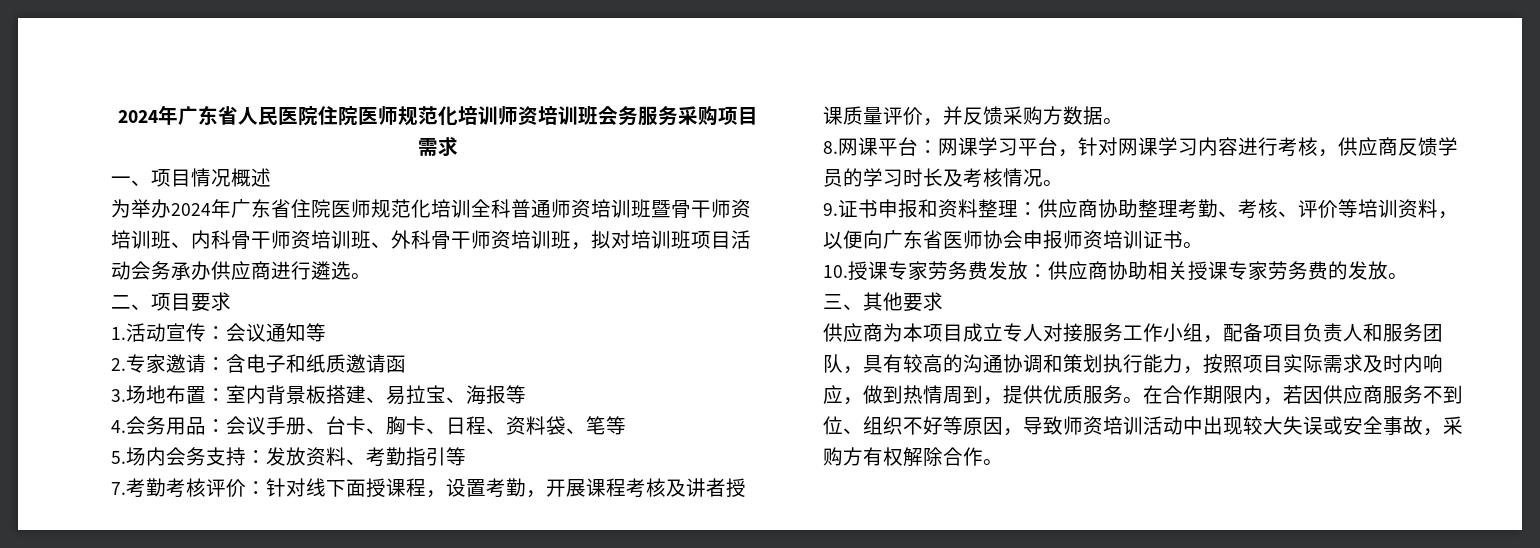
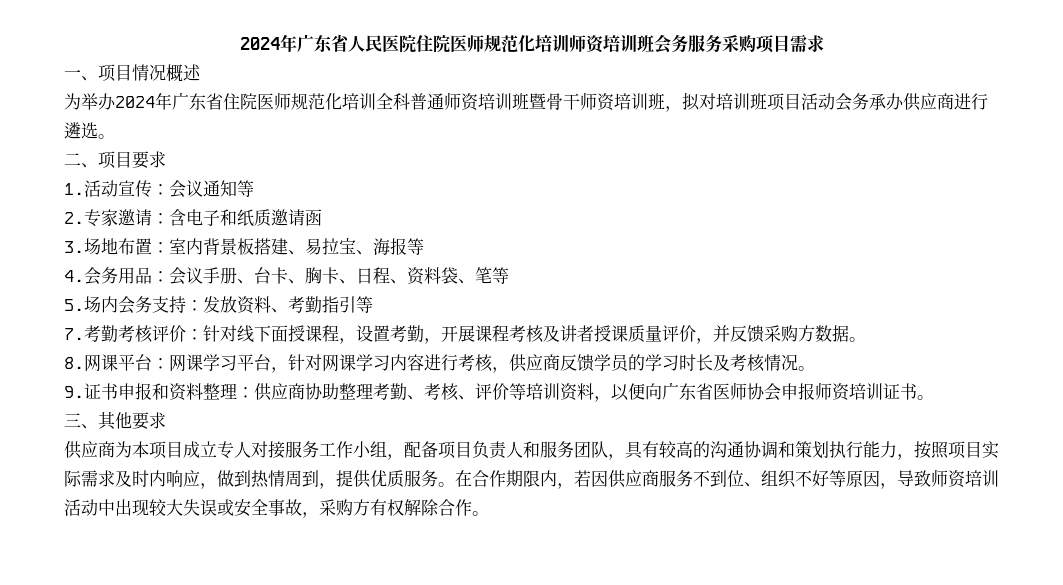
[171,230,571,249] 、内科骨干师资培训班、外科骨干师资培训班 -> (665, 101) none
[823,261,1408,281] // 10.授课专家劳务费发放：供应商协助相关授课专家劳务费的发放。 -> (934, 397) none

